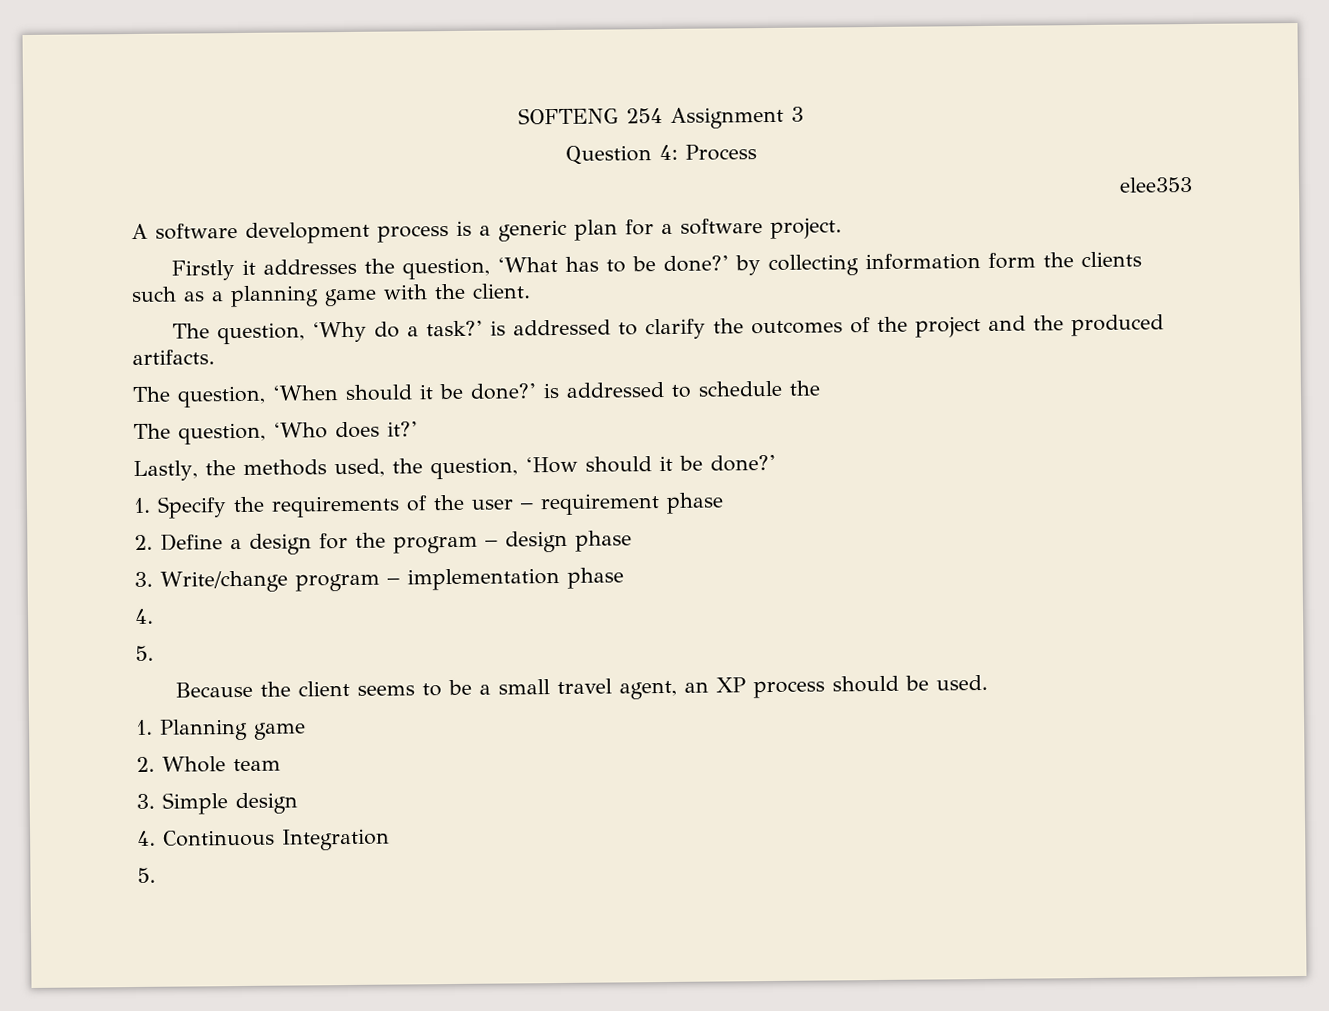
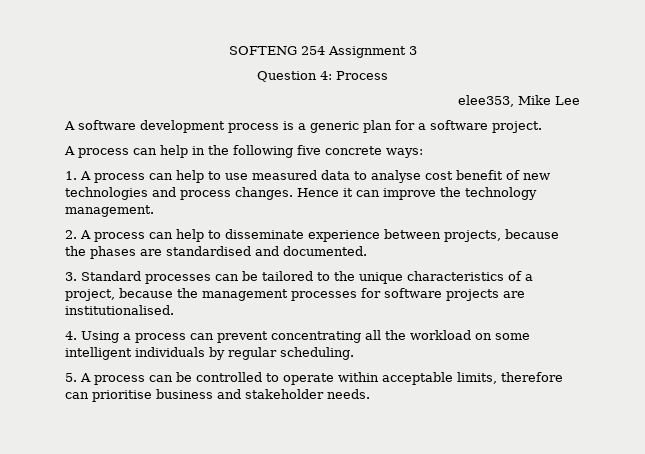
[1119,177,1193,193] elee353 -> [458,95,580,107] elee353, Mike Lee
[170,251,1142,281] [131,283,531,308] [171,314,1164,345] [132,349,215,366] [132,380,820,408] [133,421,418,445] [133,454,776,482] [133,492,724,519] [134,530,632,555] [134,567,624,593] [134,608,154,624] [135,645,154,661] [174,674,988,700] [135,718,306,741] [136,756,281,773] [136,792,298,815] [137,828,390,851] [137,867,156,883] Firstly it addresses the question, ‘What has to be done?’ by collecting information form the clients such as a planning game with the client. // The question, ‘Why do a task?’ is addressed to clarify the outcomes of the project and the produced artifacts. // The question, ‘When should it be done?’ is addressed to schedule the // The question, ‘Who does it?’ // Lastly, the methods used, the question, ‘How should it be done?’ // 1. Specify the requirements of the user – requirement phase // 2. Define a design for the program – design phase // 3. Write/change program – implementation phase // 4. // 5. // Because the client seems to be a small travel agent, an XP process should be used. // 1. Planning game // 2. Whole team // 3. Simple design // 4. Continuous Integration // 5. -> [64,145,423,158] [65,170,550,183] [65,187,537,200] [65,205,154,217] [65,229,559,242] [65,246,367,259] [65,271,533,284] [65,288,525,301] [65,305,174,315] [65,330,530,343] [65,347,354,360] [65,372,563,385] [65,389,370,402] A process can help in the following five concrete ways: // 1. A process can help to use measured data to analyse cost benefit of new technologies and process changes. Hence it can improve the technology management. // 2. A process can help to disseminate experience between projects, because the phases are standardised and documented. // 3. Standard processes can be tailored to the unique characteristics of a project, because the management processes for software projects are institutionalised. // 4. Using a process can prevent concentrating all the workload on some intelligent individuals by regular scheduling. // 5. A process can be controlled to operate within acceptable limits, therefore can prioritise business and stakeholder needs.

